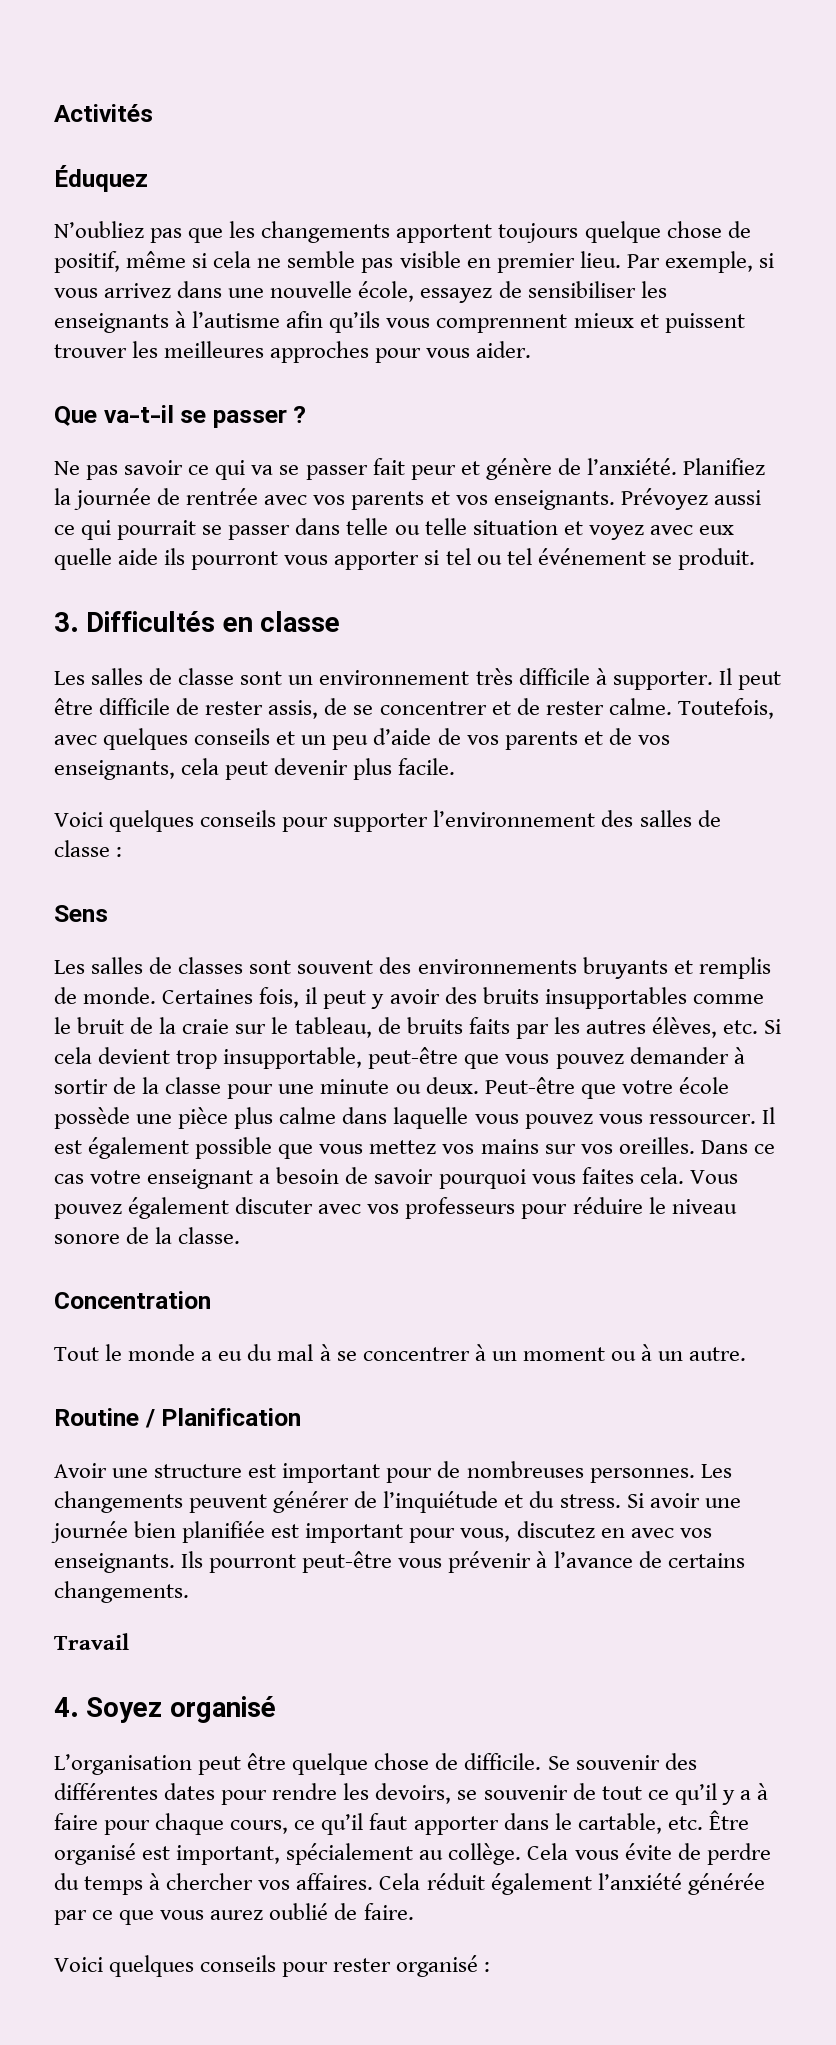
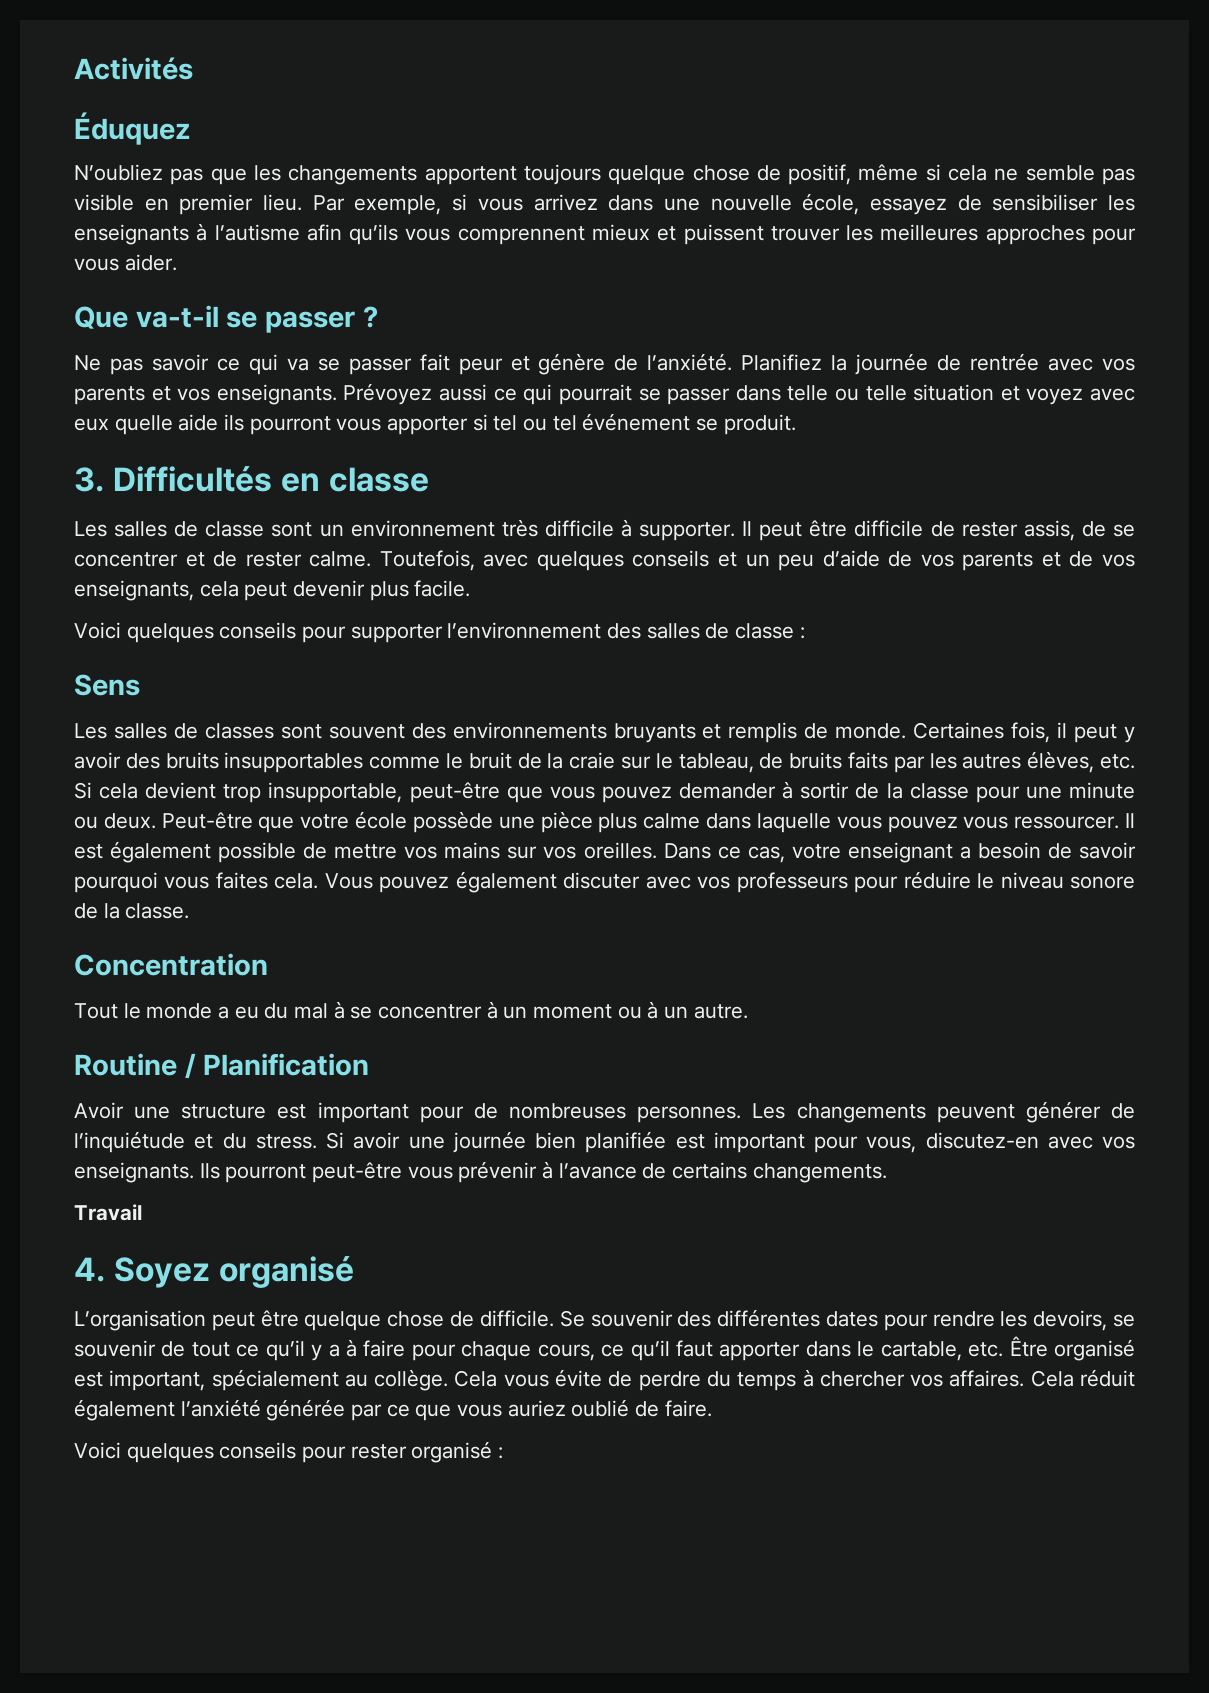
[278,1140,437,1159] que vous mettez -> [303,843,398,859] de mettre
[54,1174,84,1184] cas -> [747,846,785,863] cas,
[516,1521,625,1538] discutez en -> [925,1132,1039,1149] discutez-en
[210,1910,264,1920] aurez -> [507,1400,566,1417] auriez

